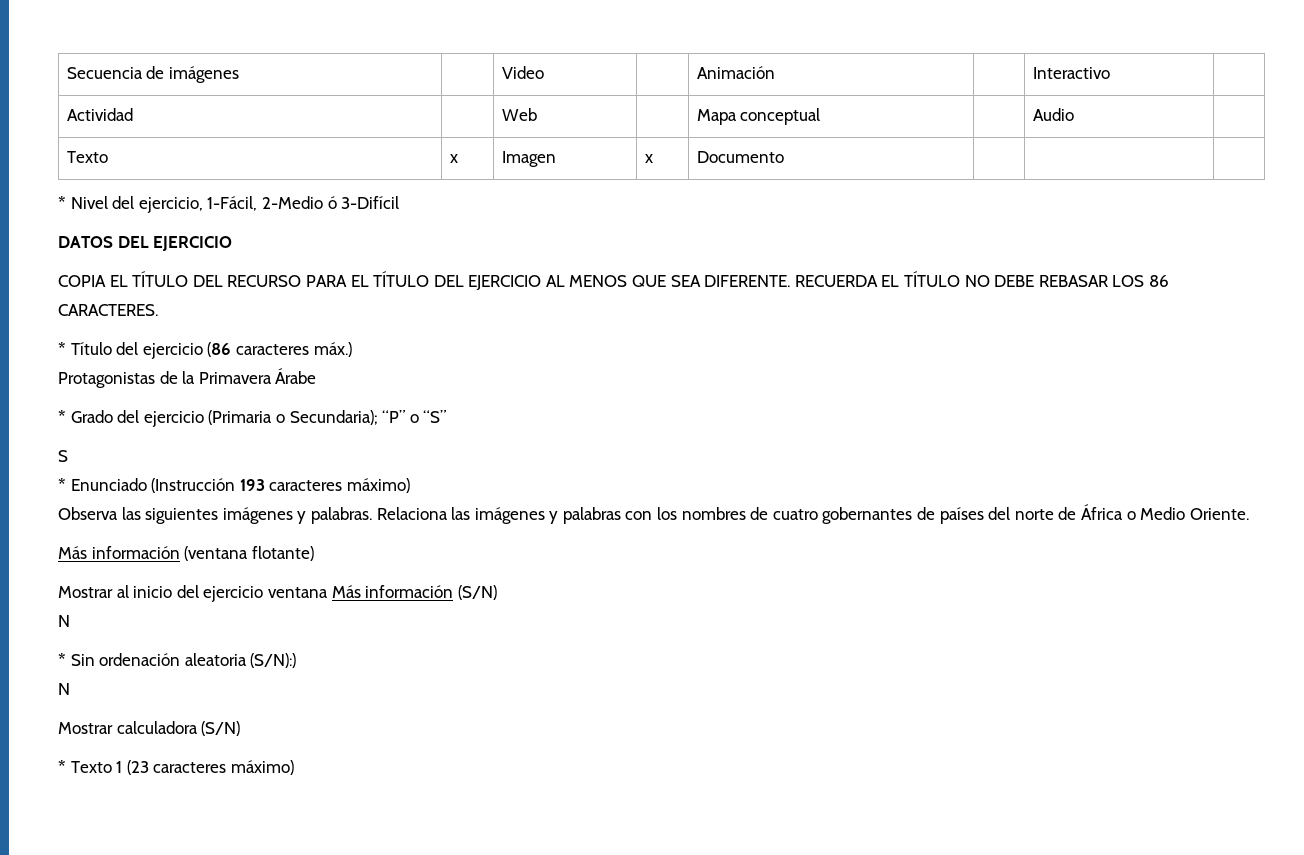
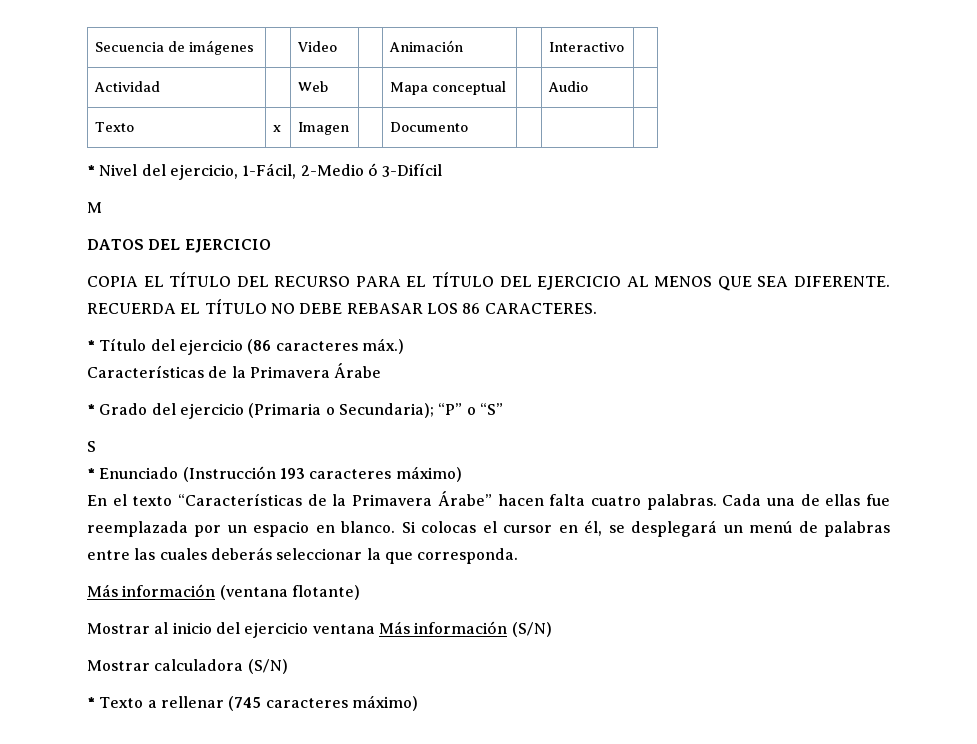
[644,154,653,163] x -> (350, 128) none
(400, 202) none -> [87,202,102,213] // M
[58,372,155,388] Protagonistas -> [87,365,204,378] Características
[58,504,1249,524] Observa las siguientes imágenes y palabras. Relaciona las imágenes y palabras con los nombres de cuatro gobernantes de países del norte de África o Medio Oriente. -> [87,491,890,510] [87,520,891,537] [87,547,519,564] En el texto “Características de la Primavera Árabe” hacen falta cuatro palabras. Cada una de ellas fue reemplazada por un espacio en blanco. Si colocas el cursor en él, se desplegará un menú de palabras entre las cuales deberás seleccionar la que corresponda.
[58,615,70,627] [58,653,297,668] [58,683,70,695] // N // * Sin ordenación aleatoria (S/N):) // N -> (552, 629) none
[116,760,149,775] 1 (23 -> [147,696,262,711] a rellenar (745

